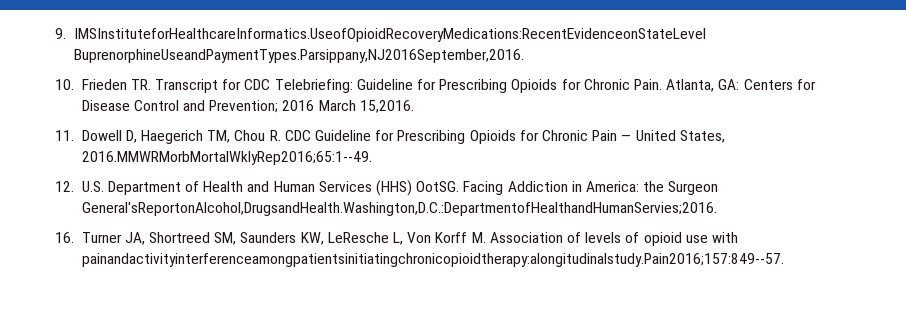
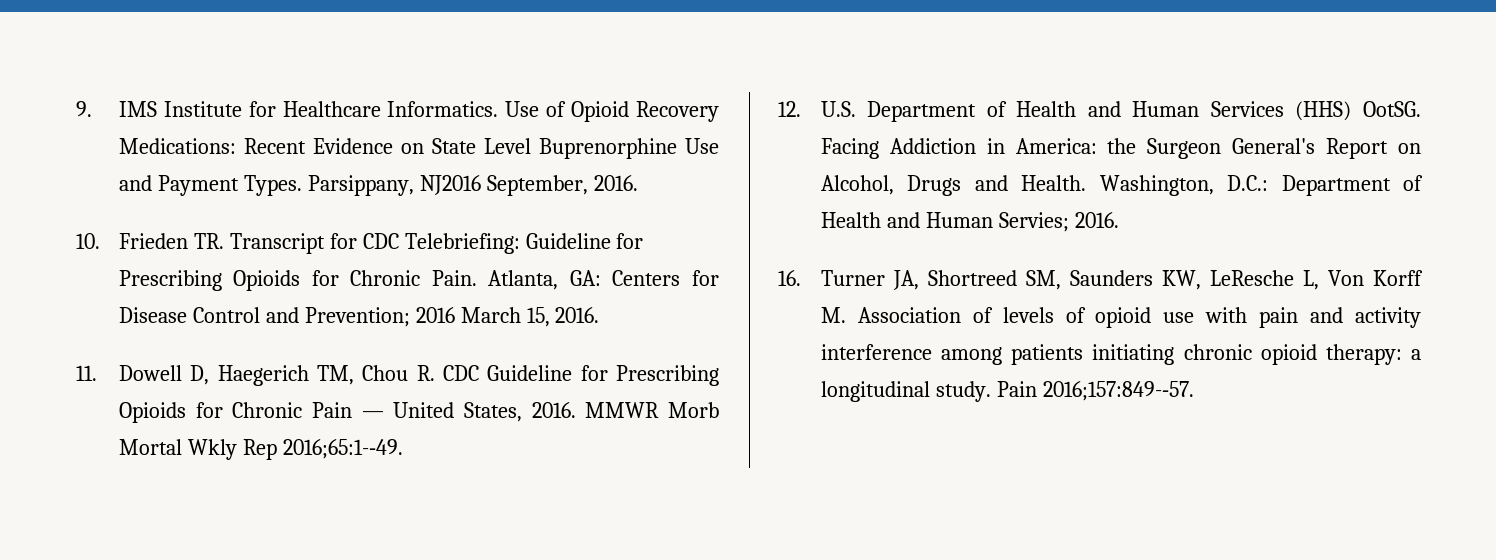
[73,28,706,42] [73,49,524,63] IMSInstituteforHealthcareInformatics.UseofOpioidRecoveryMedications:RecentEvidenceonStateLevel BuprenorphineUseandPaymentTypes.Parsippany,NJ2016September,2016. -> [118,101,719,122] [118,138,720,159] [118,175,638,196] IMS Institute for Healthcare Informatics. Use of Opioid Recovery Medications: Recent Evidence on State Level Buprenorphine Use and Payment Types. Parsippany, NJ2016 September, 2016.
[359,100,414,113] 15,2016. -> [526,307,600,327] 15, 2016.
[81,151,372,165] 2016.MMWRMorbMortalWklyRep2016;65:1-‐49. -> [531,402,719,418] [118,439,403,460] 2016. MMWR Morb Mortal Wkly Rep 2016;65:1-‐49.
[81,202,717,216] General'sReportonAlcohol,DrugsandHealth.Washington,D.C.:DepartmentofHealthandHumanServies;2016. -> [1232,138,1421,159] [820,175,1423,196] [820,212,1119,232] General's Report on Alcohol, Drugs and Health. Washington, D.C.: Department of Health and Human Servies; 2016.
[81,253,784,267] painandactivityinterferenceamongpatientsinitiatingchronicopioidtherapy:alongitudinalstudy.Pain2016;157:849-‐57. -> [1259,307,1421,328] [820,344,1421,365] [820,381,1194,402] pain and activity interference among patients initiating chronic opioid therapy: a longitudinal study. Pain 2016;157:849-‐57.

